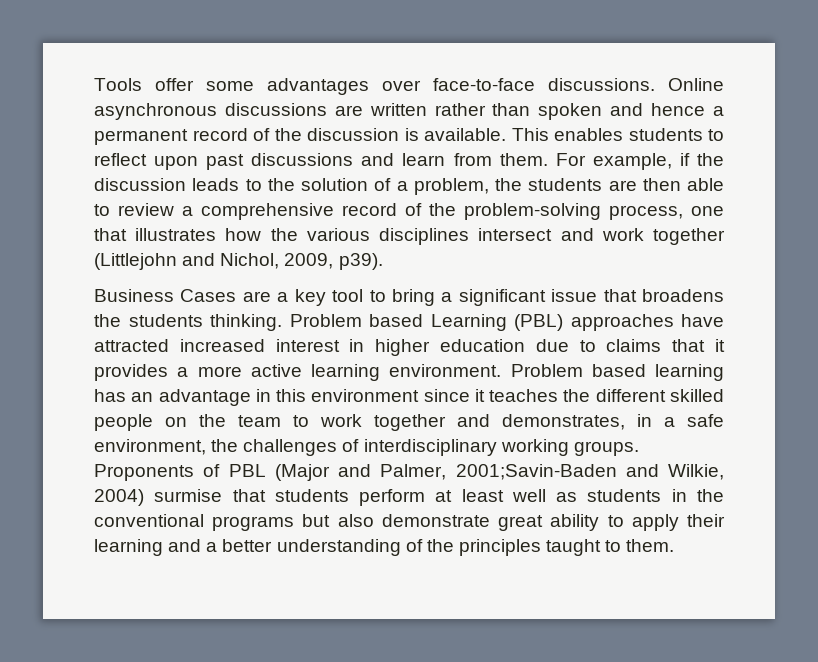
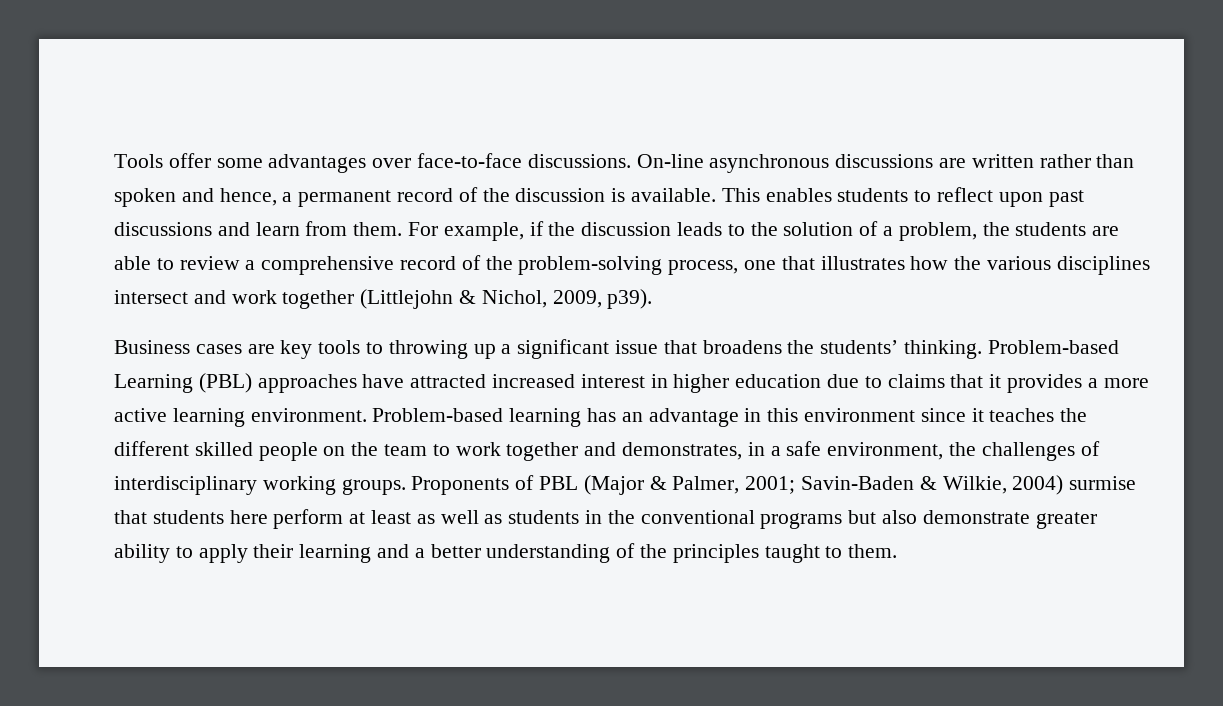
[668,78,724,91] Online -> [636,154,704,168] On-line
[651,103,706,116] hence -> [219,188,277,206] hence,
[642,178,681,191] then -> (1120, 231) none
[182,253,216,266] and -> [459,290,477,304] &
[180,289,435,306] Cases are a key tool to bring -> [195,340,496,359] cases are key tools to throwing up
[128,314,423,331] students thinking. Problem based -> [820,340,1119,359] students’ thinking. Problem-based
[510,364,646,377] Problem based -> [372,408,504,422] Problem-based
[338,464,659,480] and Palmer, 2001;Savin-Baden and -> [649,476,937,494] & Palmer, 2001; Savin-Baden &
(349, 495) none -> [229,510,268,524] here
(504, 495) none -> [416,514,435,524] as
[498,515,544,531] great -> [1035,512,1097,529] greater

